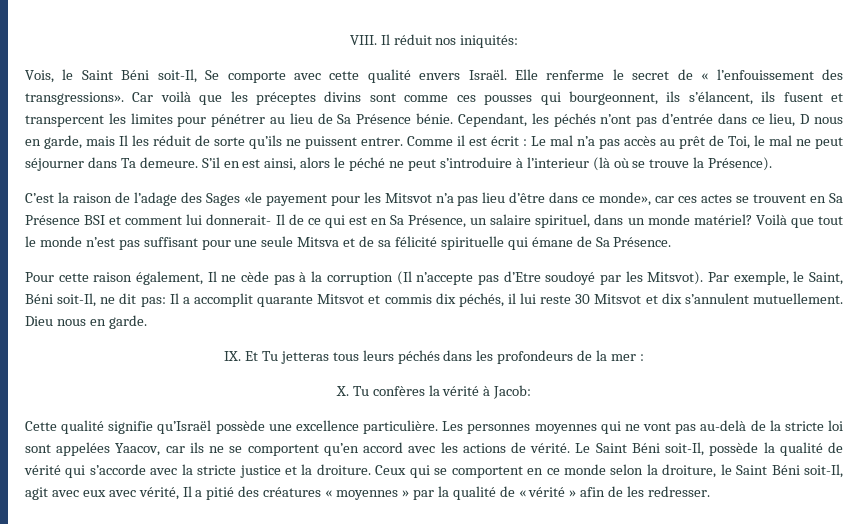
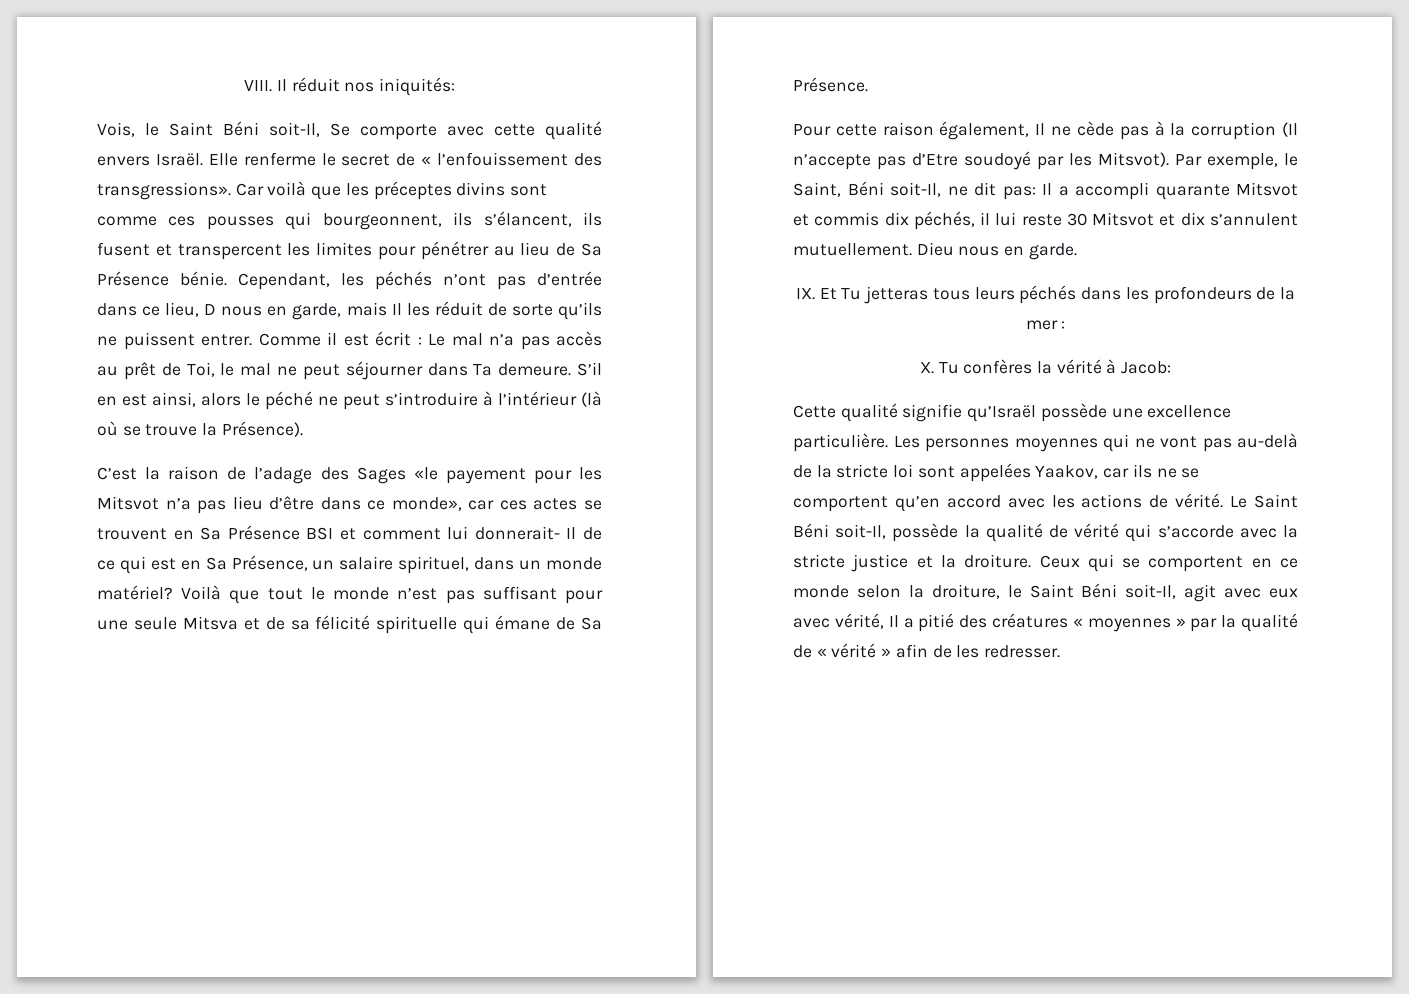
[526,157,589,168] l’interieur -> [498,391,577,406] l’intérieur
[193,293,253,307] accomplit -> [1075,182,1149,200] accompli
[115,443,161,456] Yaacov, -> [1035,465,1099,479] Yaakov,

